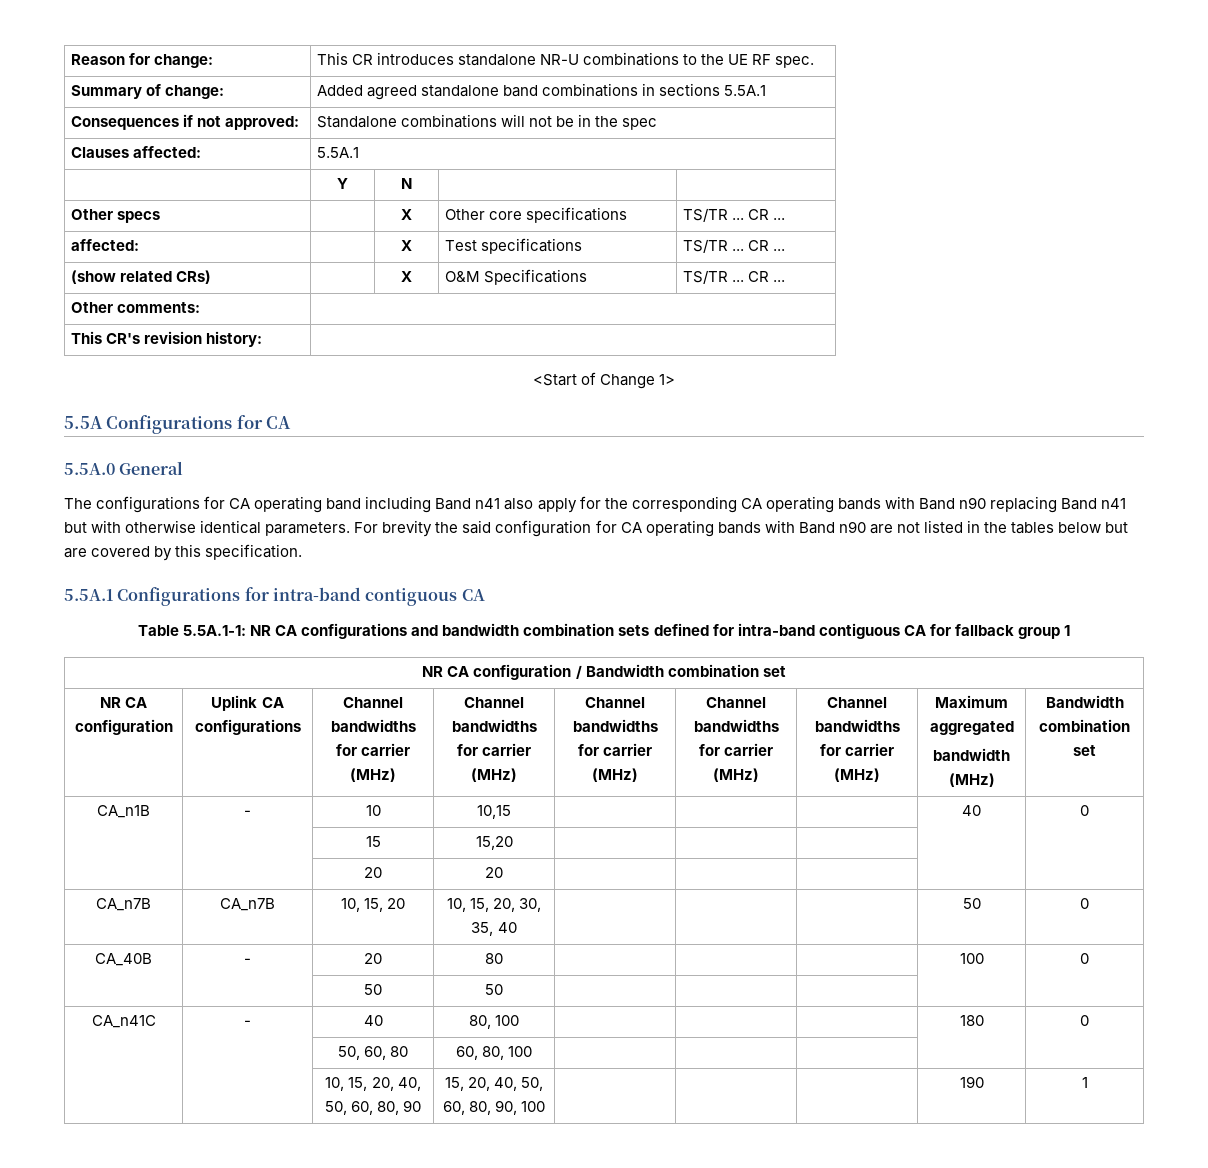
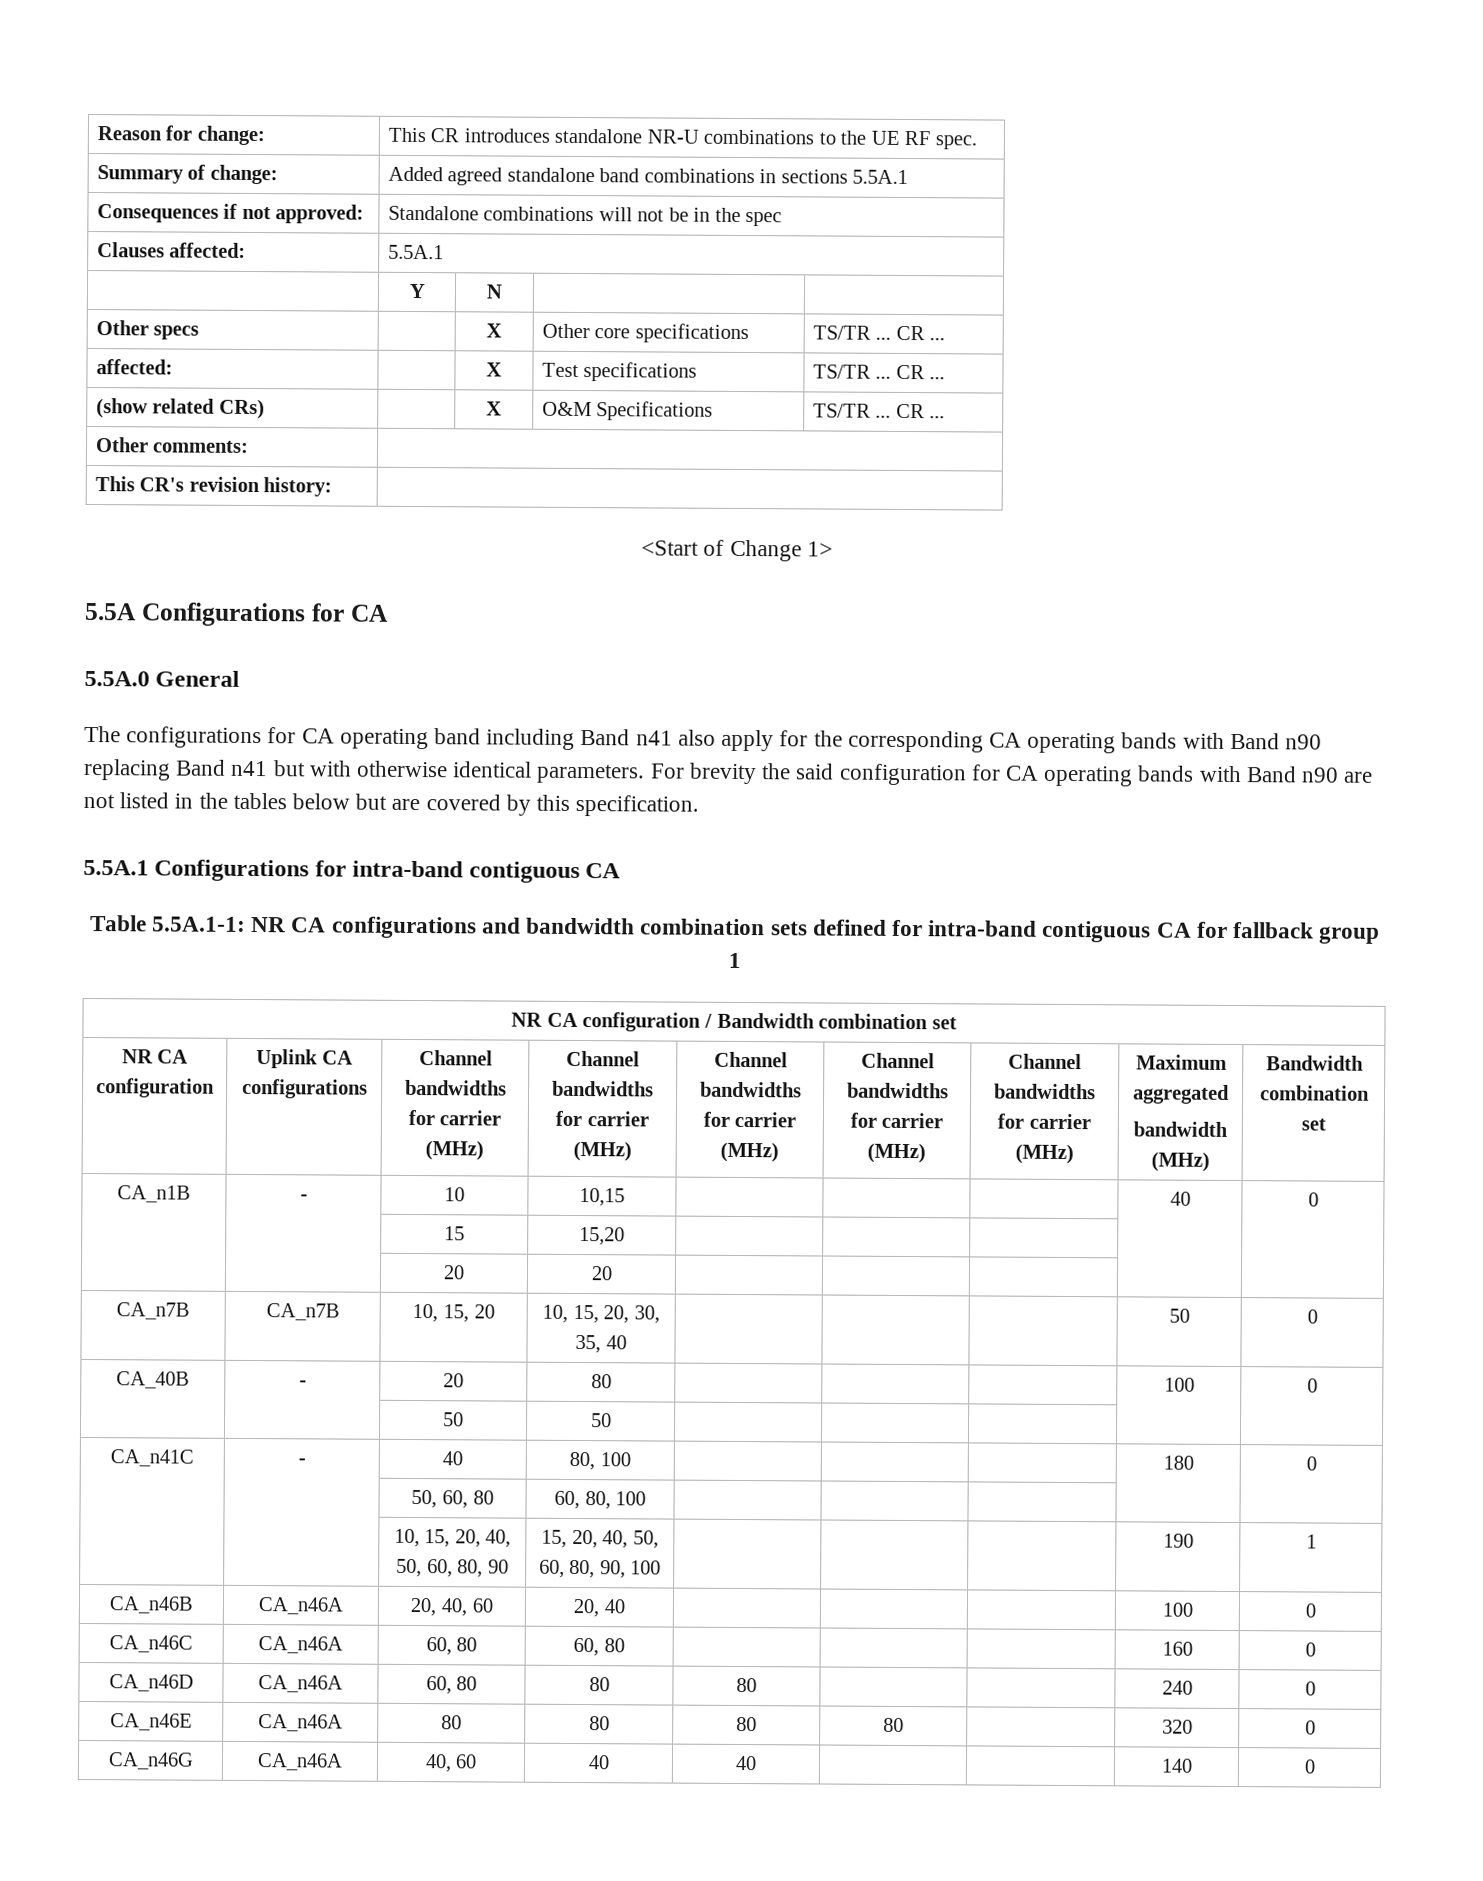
(1088, 1082) none -> [109,1596,193,1614] [258,1597,343,1615] [410,1597,493,1617] [573,1598,625,1618] [1161,1602,1193,1617] [1304,1603,1316,1618] [109,1635,193,1653] [258,1636,343,1654] [425,1637,478,1656] [573,1637,625,1657] [1161,1641,1193,1656] [1304,1642,1316,1657] [108,1674,194,1692] [258,1675,343,1693] [425,1676,478,1695] [588,1677,610,1692] [736,1677,757,1693] [1161,1680,1193,1695] [1304,1681,1316,1696] [109,1713,193,1731] [258,1714,343,1732] [441,1715,462,1730] [588,1716,610,1731] [736,1716,757,1732] [883,1717,904,1733] [1161,1719,1193,1734] [1304,1720,1316,1735] [107,1752,194,1770] [257,1753,343,1771] [424,1754,478,1773] [587,1755,610,1770] [735,1755,757,1771] [1160,1758,1193,1773] [1303,1759,1316,1774] // CA_n46B | CA_n46A | 20, 40, 60 | 20, 40 | | | | 100 | 0 // CA_n46C | CA_n46A | 60, 80 | 60, 80 | | | | 160 | 0 // CA_n46D | CA_n46A | 60, 80 | 80 | 80 | | | 240 | 0 // CA_n46E | CA_n46A | 80 | 80 | 80 | 80 | | 320 | 0 // CA_n46G | CA_n46A | 40, 60 | 40 | 40 | | | 140 | 0

